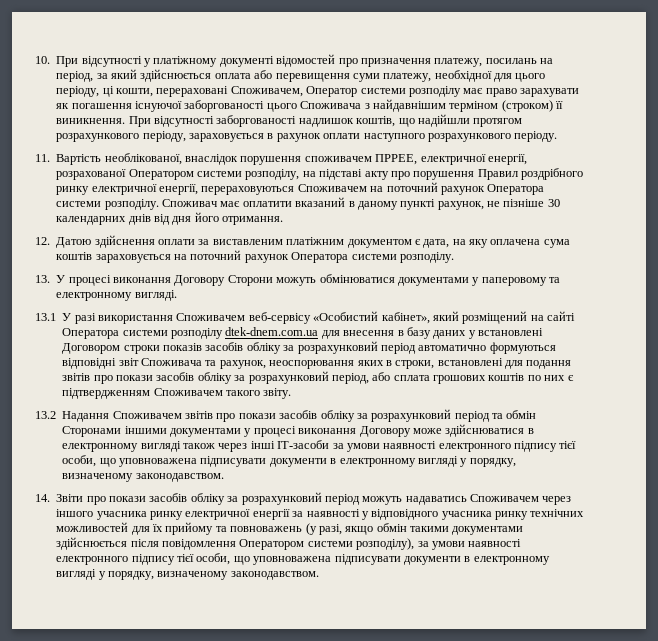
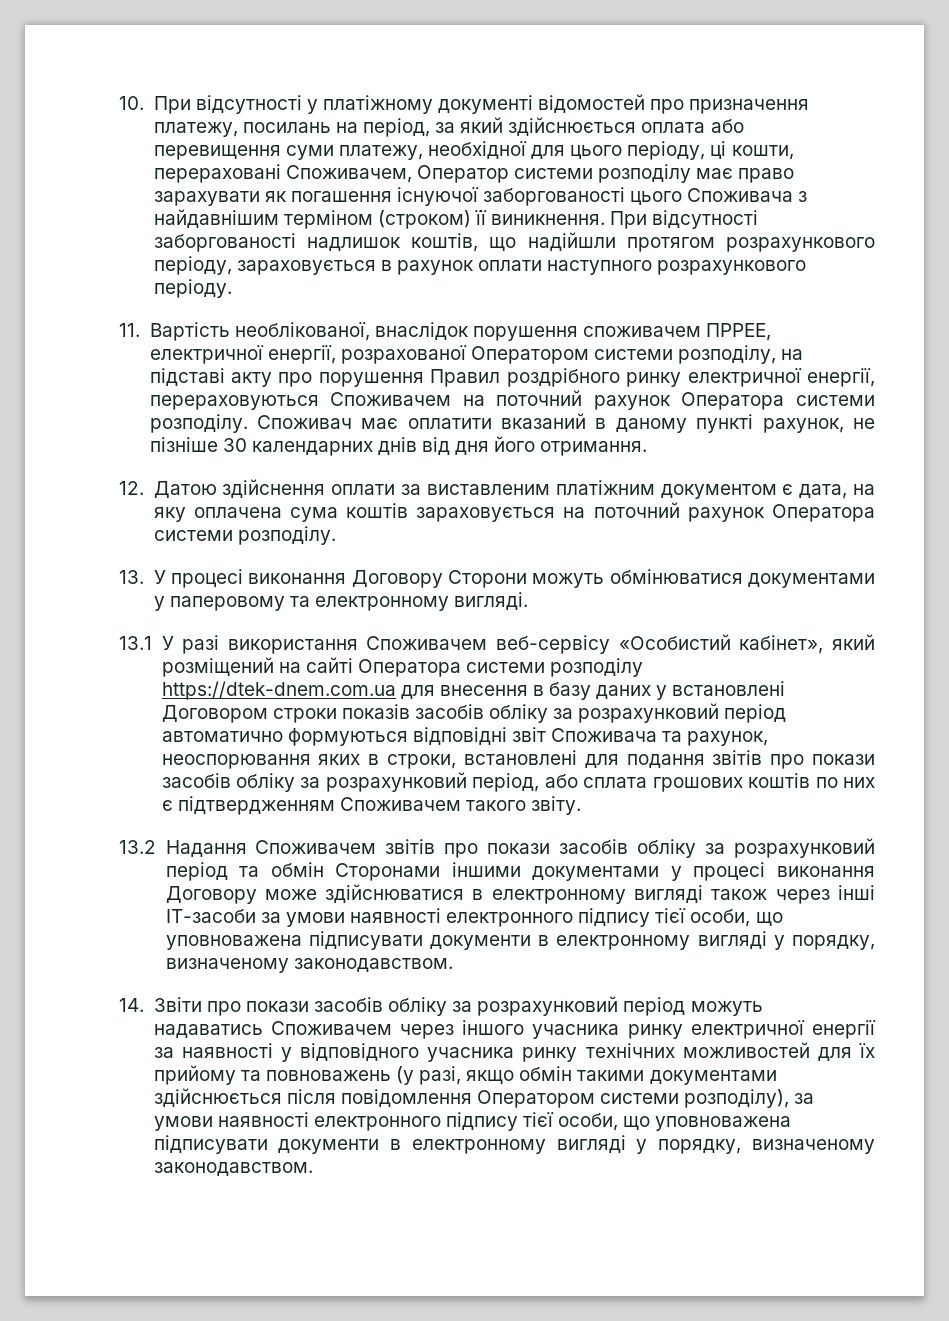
[225,327,319,336] dtek-dnem.com.ua -> [161,681,396,700] https://dtek-dnem.com.ua

